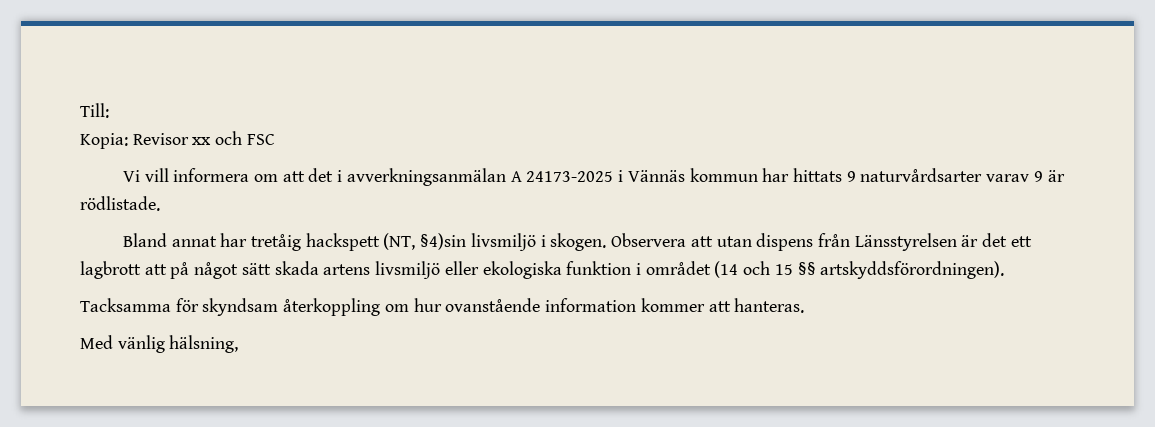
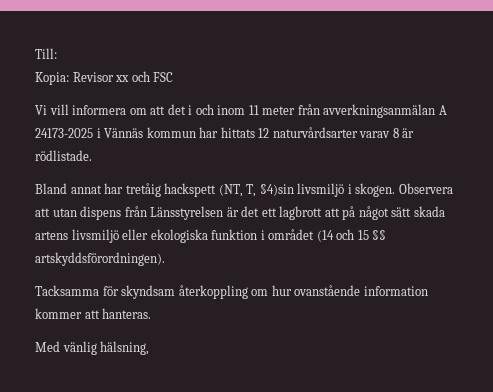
(343, 176) none -> [195,104,320,115] och inom 11 meter från
[846,171,856,182] 9 -> [258,128,270,138] 12
[1033,171,1043,182] 9 -> [392,128,399,138] 8
(416, 241) none -> [246,184,257,197] T,

